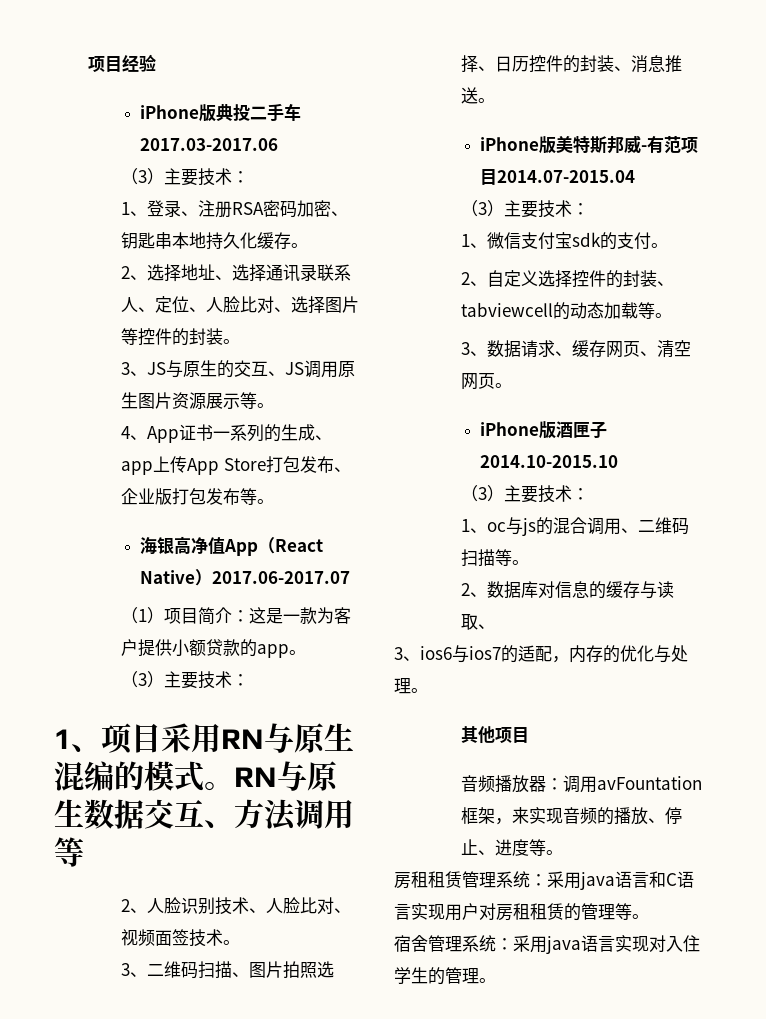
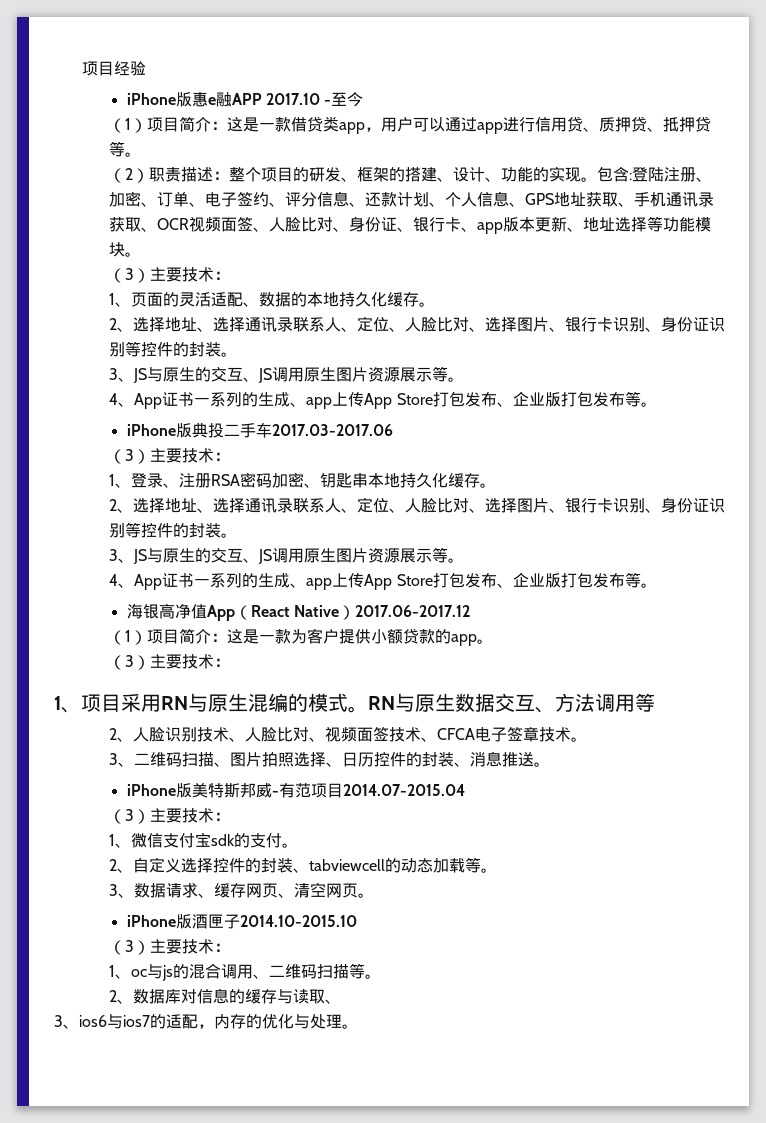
(156, 63) none -> [126,92,364,107] [109,116,712,134] [109,141,142,157] [109,166,713,183] [109,191,715,207] [109,216,712,234] [109,242,142,257] [109,267,231,283] [109,291,436,307] [109,316,726,332] [109,341,238,357] [109,366,465,383] [109,391,657,409] // iPhone版惠e融APP 2017.10 -至今 // （1）项目简介：这是一款借贷类app，用户可以通过app进行信用贷、质押贷、抵押贷等。 // （2）职责描述：整个项目的研发、框架的搭建、设计、功能的实现。包含:登陆注册、加密、订单、电子签约、评分信息、还款计划、个人信息、GPS地址获取、手机通讯录获取、OCR视频面签、人脸比对、身份证、银行卡、app版本更新、地址选择等功能模块。 // （3）主要技术： // 1、页面的灵活适配、数据的本地持久化缓存。 // 2、选择地址、选择通讯录联系人、定位、人脸比对、选择图片、银行卡识别、身份证识别等控件的封装。 // 3、JS与原生的交互、JS调用原生图片资源展示等。 // 4、App证书一系列的生成、app上传App Store打包发布、企业版打包发布等。
(360, 304) none -> [549,497,726,513] [109,523,126,538] 、银行卡识别、身份证识别
[211,571,350,584] 2017.06-2017.07 -> [355,605,471,617] 2017.06-2017.12
(224, 937) none -> [421,726,572,742] 、CFCA电子签章技术
[461,726,530,744] [461,775,703,793] [461,807,683,825] [461,839,564,856] [394,871,694,890] [394,903,649,921] [394,935,700,954] [394,967,496,985] // 其他项目 // 音频播放器：调用avFountation框架，来实现音频的播放、停止、进度等。 // 房租租赁管理系统：采用java语言和C语言实现用户对房租租赁的管理等。 // 宿舍管理系统：采用java语言实现对入住学生的管理。 -> (358, 1026) none

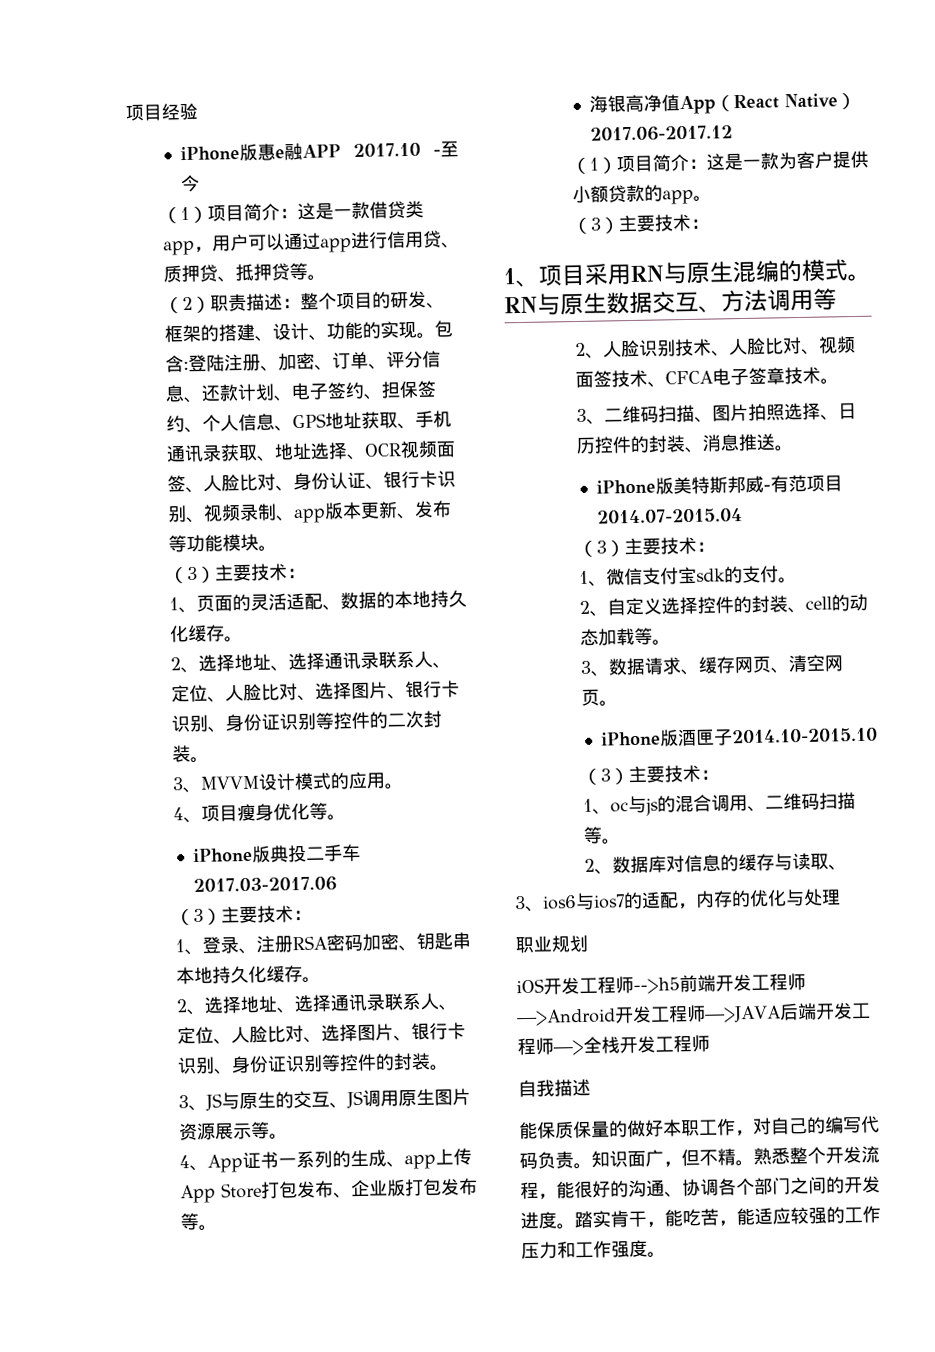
[205,191,286,207] 电子签约、 -> (387, 366) none
(446, 204) none -> [290,380,436,401] [165,415,203,434] 电子签约、担保签约、
(158, 229) none -> [273,442,366,461] 地址选择、
(382, 224) none -> [328,472,348,490] 认
(462, 224) none -> [436,470,456,488] [166,503,277,524] 识别、视频录制
[583,217,648,232] 地址选择 -> [413,500,452,518] 发布
[189,342,238,357] [109,366,465,383] [109,391,625,409] 封装。 // 3、JS与原生的交互、JS调用原生图片资源展示等。 // 4、App证书一系列的生成、app上传App Store打包发布、企业版打包发布 -> [386,710,442,729] [171,744,209,764] [171,771,404,794] [172,802,310,824] 二次封装。 // 3、MVVM设计模式的应用。 // 4、项目瘦身优化
[309,859,386,871] tabviewcell -> [804,596,832,610] cell
(342, 1021) none -> [515,934,588,954] [516,972,806,995] [517,1002,871,1027] [517,1034,710,1056] [518,1078,591,1098] [519,1115,880,1140] [519,1145,880,1170] [520,1175,881,1200] [520,1205,881,1230] [521,1239,648,1260] // 职业规划 // iOS开发工程师-->h5前端开发工程师—>Android开发工程师—>JAVA后端开发工程师—>全栈开发工程师 // 自我描述 // 能保质保量的做好本职工作，对自己的编写代码负责。知识面广，但不精。熟悉整个开发流程，能很好的沟通、协调各个部门之间的开发进度。踏实肯干，能吃苦，能适应较强的工作压力和工作强度

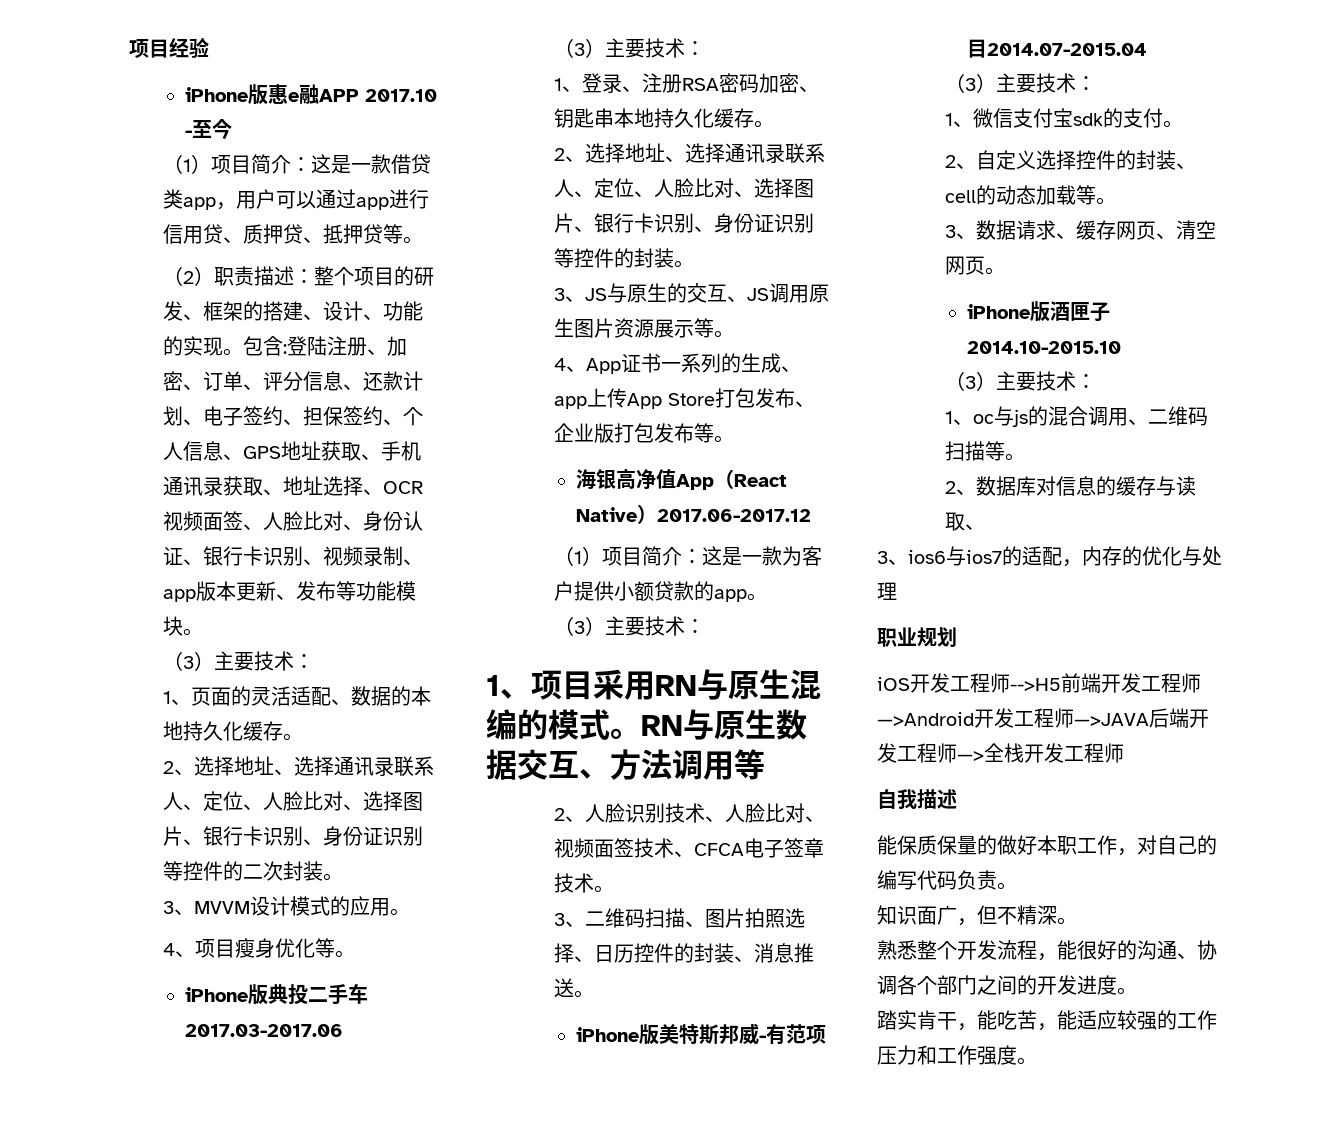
[633,977,680,995] -->h5 -> [1010,678,1061,691] -->H5
(592, 1166) none -> (1017, 886) //
[735,1159,754,1167] 。 -> [1037,905,1077,925] 深。 //
(575, 1226) none -> (1137, 991) //

